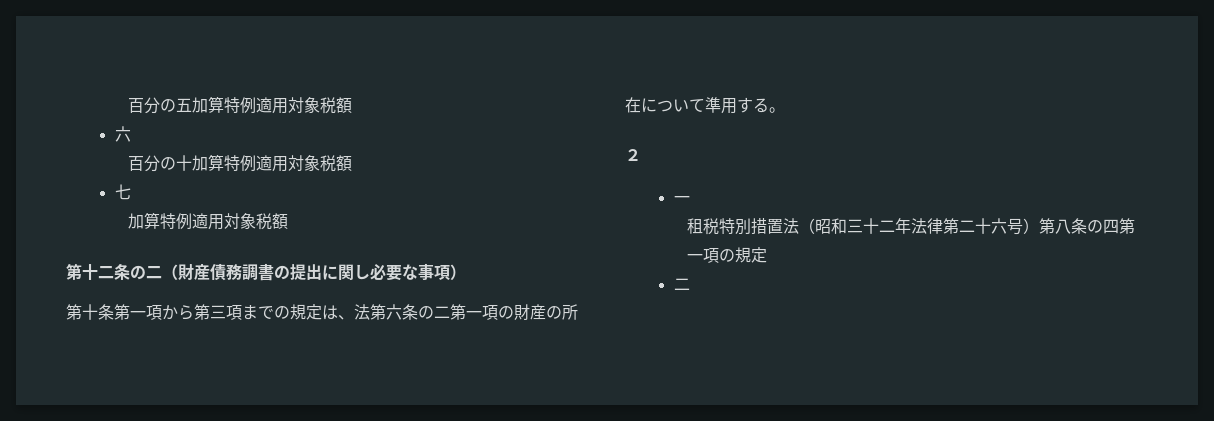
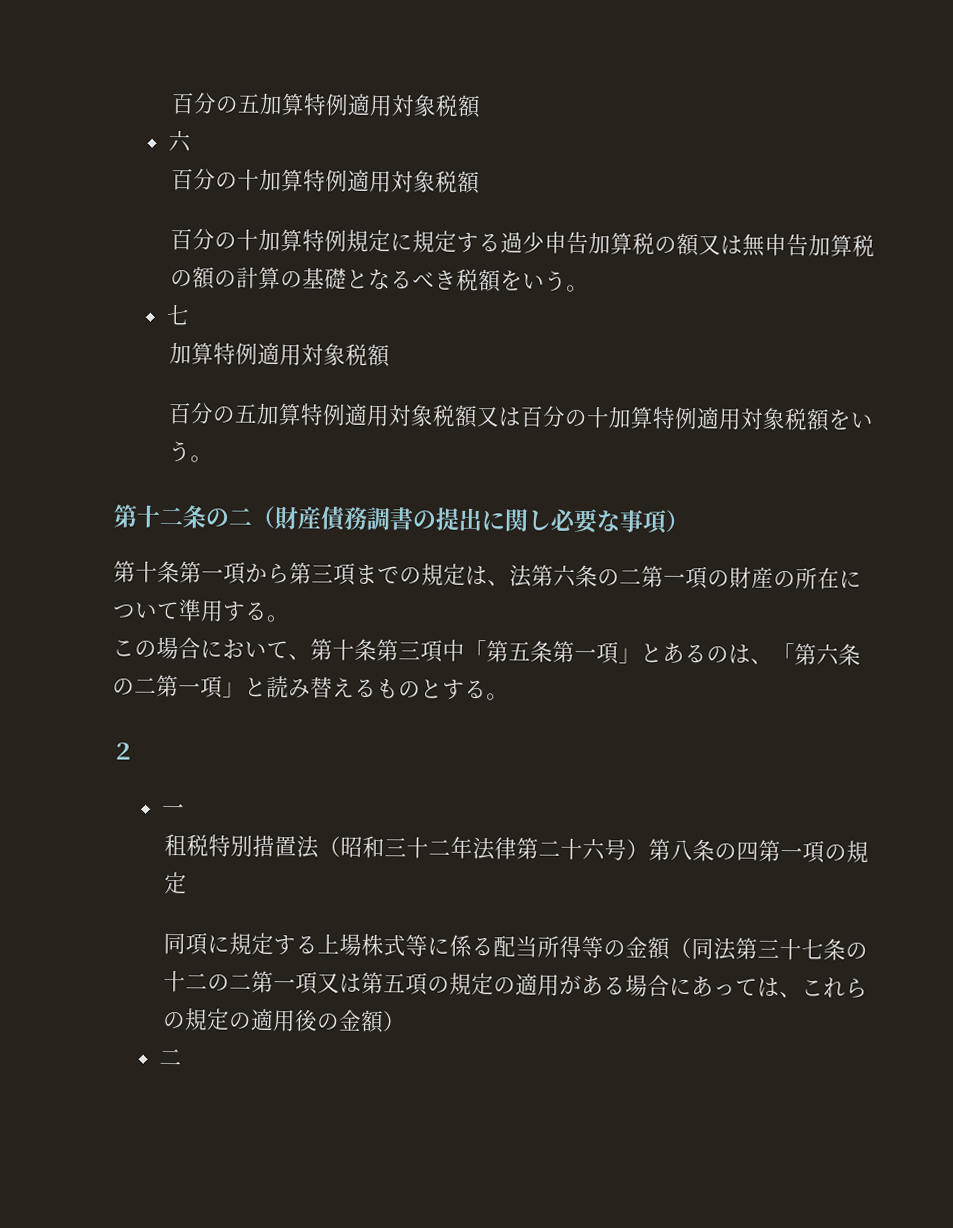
(353, 163) none -> [169,227,875,257] [169,266,589,293] // 百分の十加算特例規定に規定する過少申告加算税の額又は無申告加算税の額の計算の基礎となるべき税額をいう。
(289, 221) none -> [167,401,873,432] [167,440,213,463] // 百分の五加算特例適用対象税額又は百分の十加算特例適用対象税額をいう。
(785, 110) none -> [112,636,861,666] [112,674,509,701] // この場合において、第十条第三項中「第五条第一項」とあるのは、「第六条の二第一項」と読み替えるものとする。
(768, 255) none -> [162,932,868,961] [162,969,868,999] [161,1008,406,1034] // 同項に規定する上場株式等に係る配当所得等の金額（同法第三十七条の十二の二第一項又は第五項の規定の適用がある場合にあっては、これらの規定の適用後の金額）

